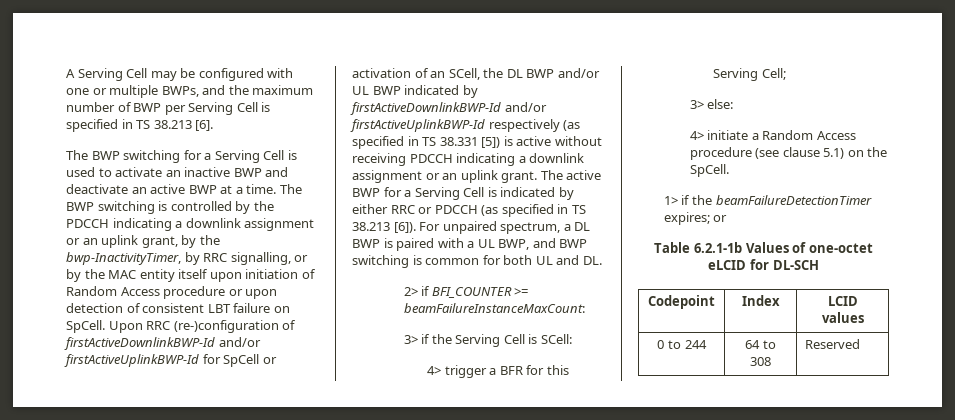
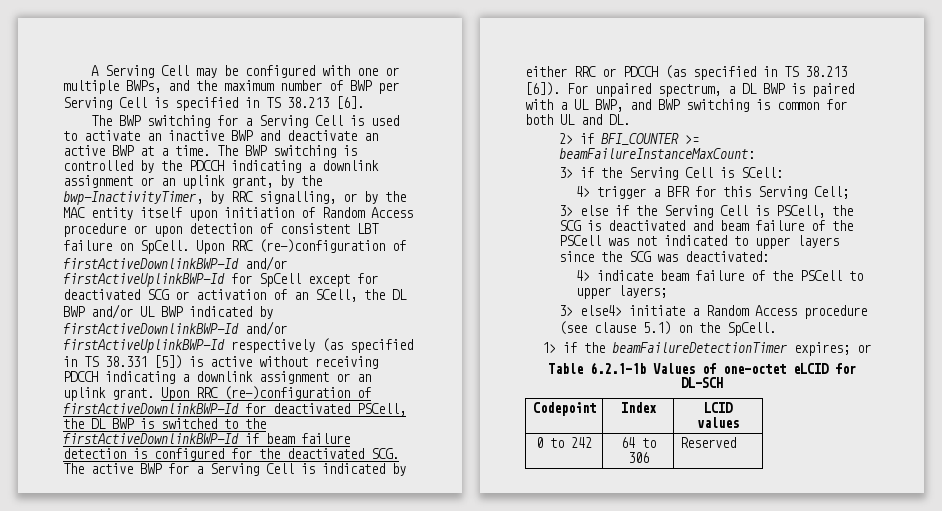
(260, 360) none -> [308,273,378,287] [63,289,169,300] except for deactivated SCG
(538, 177) none -> [161,386,371,401] [63,403,406,416] [63,418,266,429] [63,433,350,444] [63,448,399,461] Upon RRC (re-)configuration of firstActiveDownlinkBWP-Id for deactivated PSCell, the DL BWP is switched to the firstActiveDownlinkBWP-Id if beam failure detection is configured for the deactivated SCG.
[707,99,734,109] [689,131,704,140] else: // 4> -> [580,205,854,218] [559,220,854,231] [559,235,840,249] [559,251,770,262] [576,270,864,281] [576,285,668,299] [559,305,623,316] else if the Serving Cell is PSCell, the SCG is deactivated and beam failure of the PSCell was not indicated to upper layers since the SCG was deactivated: // 4> indicate beam failure of the PSCell to upper layers; // 3> else4>
[684,340,707,349] 244 -> [571,437,592,448] 242
[750,357,771,366] 308 -> [627,452,649,463] 306

